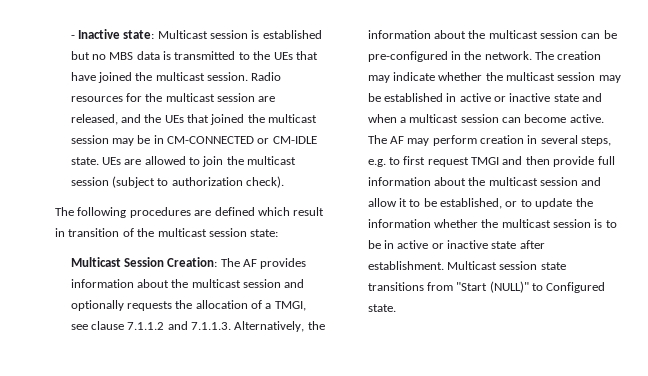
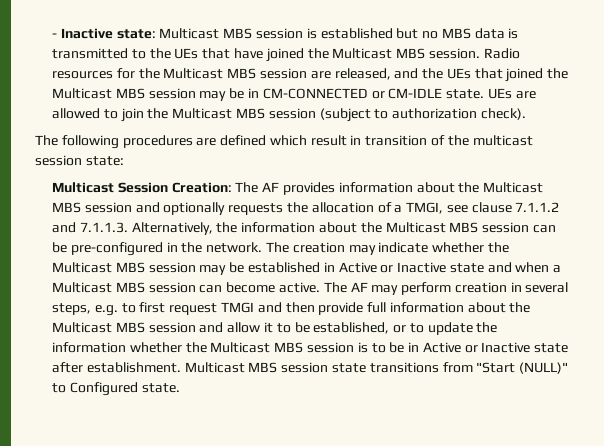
(208, 34) none -> [223,28,253,39] MBS
[155,72,205,81] multicast -> [332,48,426,59] Multicast MBS
[165,93,215,102] multicast -> [163,68,257,79] Multicast MBS
[268,114,318,123] multicast -> [52,88,145,99] Multicast MBS
[247,156,297,165] multicast -> [172,108,265,119] Multicast MBS
[191,279,241,288] multicast -> [483,182,544,193] [52,202,82,213] Multicast MBS
[488,30,538,39] multicast -> [385,222,479,233] Multicast MBS
[506,72,556,81] multicast -> [52,262,145,273] Multicast MBS
[459,93,551,102] active or inactive -> [338,262,447,273] Active or Inactive
[409,114,459,123] multicast -> [52,282,145,293] Multicast MBS
[488,177,538,186] multicast -> [52,322,145,333] Multicast MBS
[501,219,551,228] multicast -> [210,342,304,353] Multicast MBS
[397,240,489,249] active or inactive -> [422,342,531,353] Active or Inactive
(497, 265) none -> [248,362,278,373] MBS

